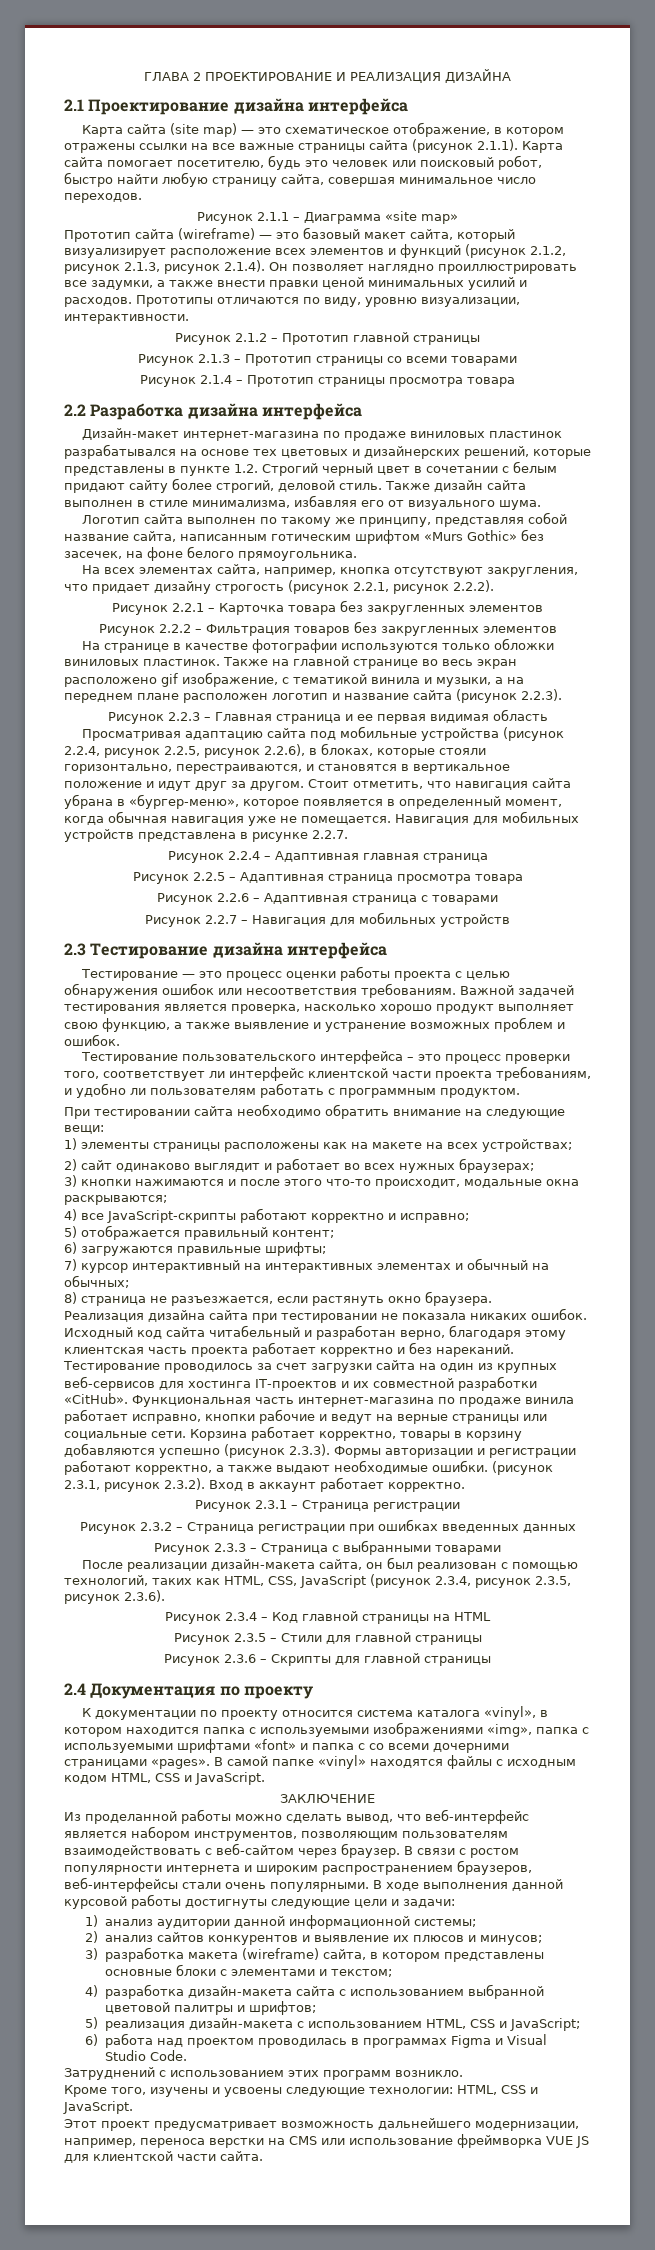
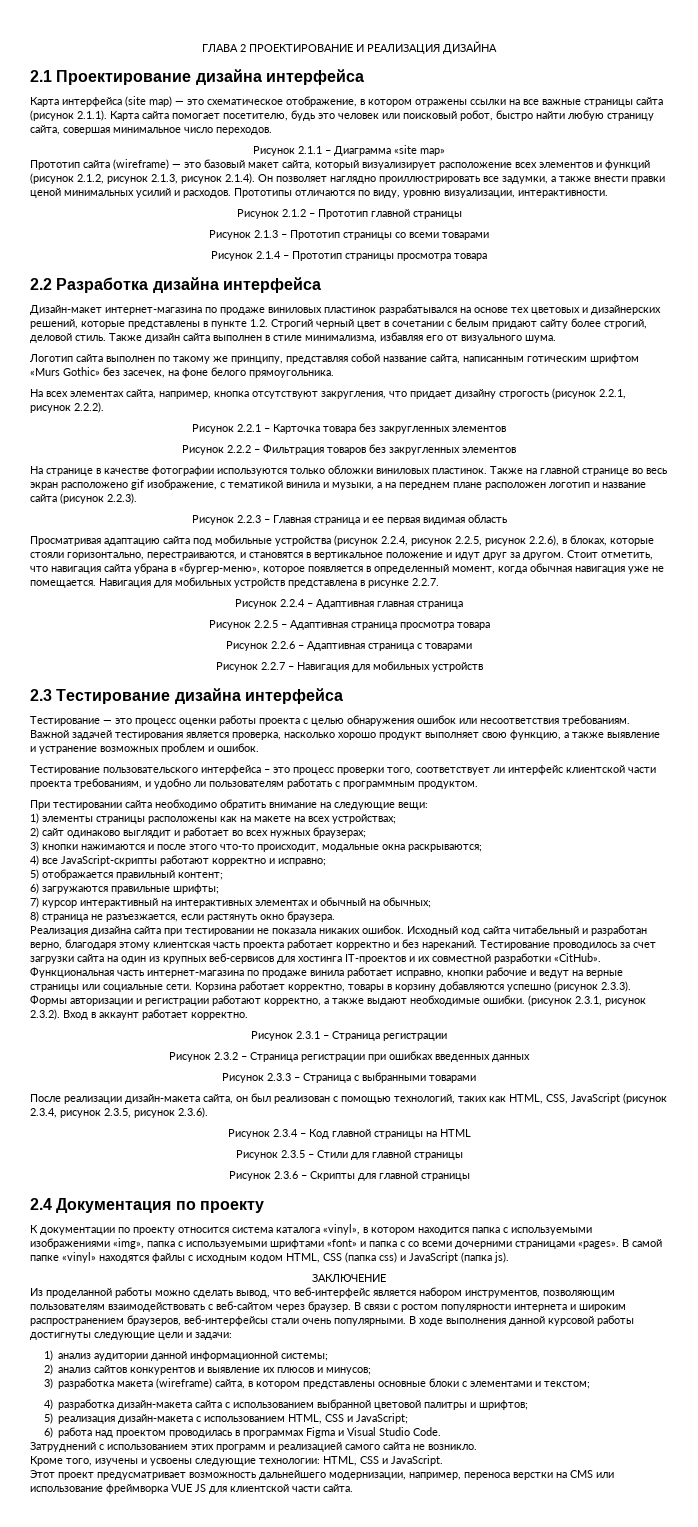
[126,124,166,134] сайта -> [62,97,122,107] интерфейса
[184,1772,265,1785] и JavaScript. -> [345,1252,509,1263] (папка css) и JavaScript (папка js).
(391, 2075) none -> [269,1442,425,1452] и реализацией самого сайта не

